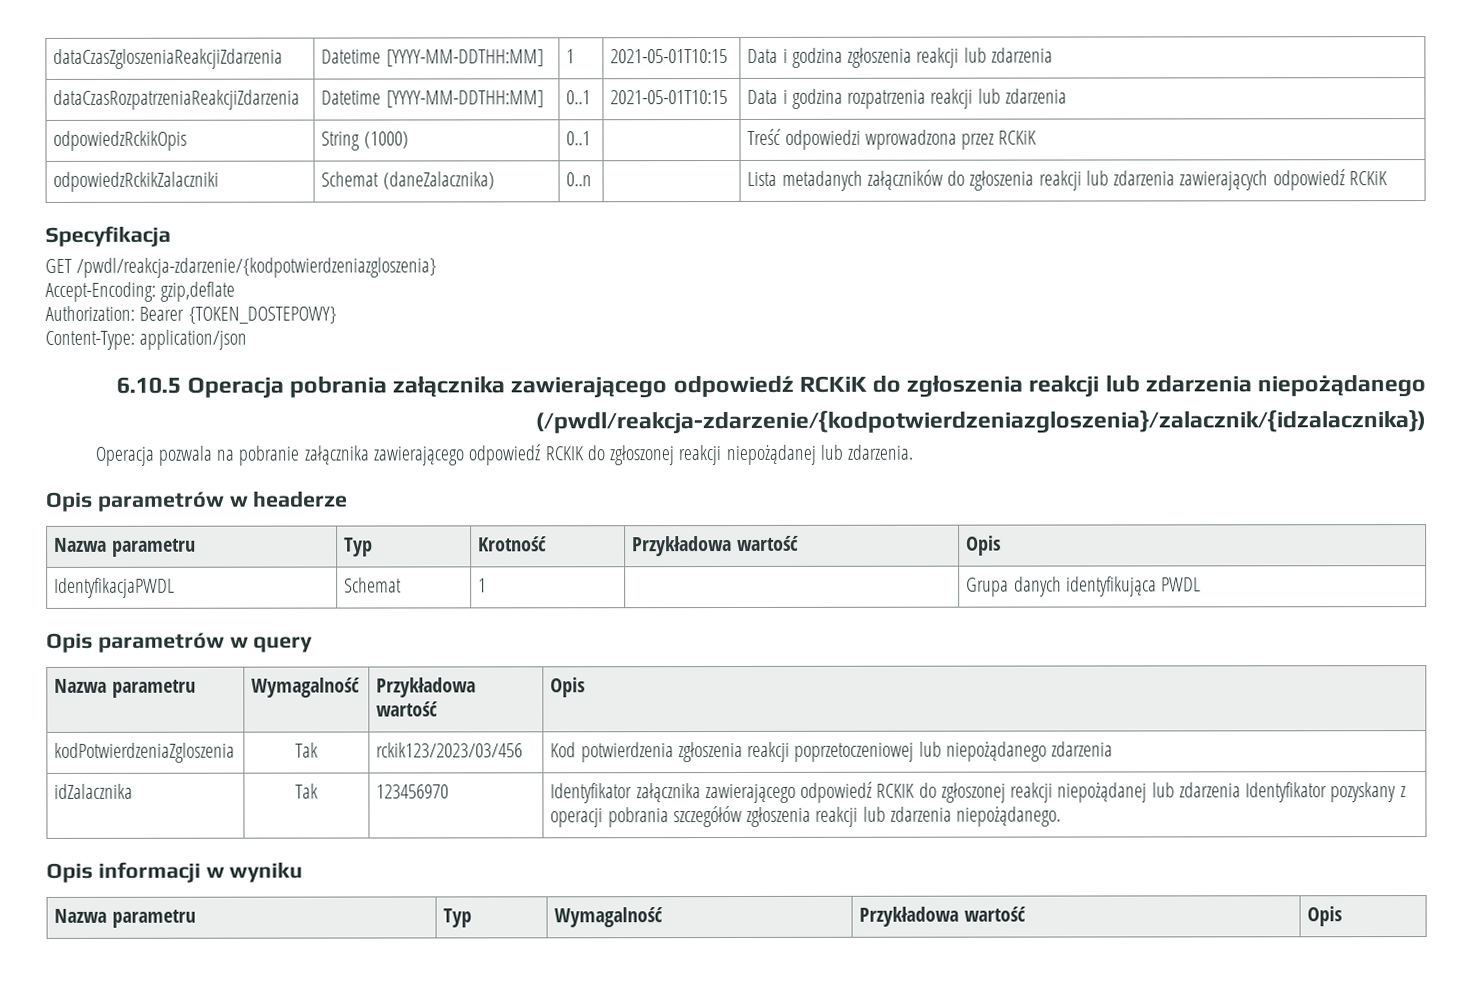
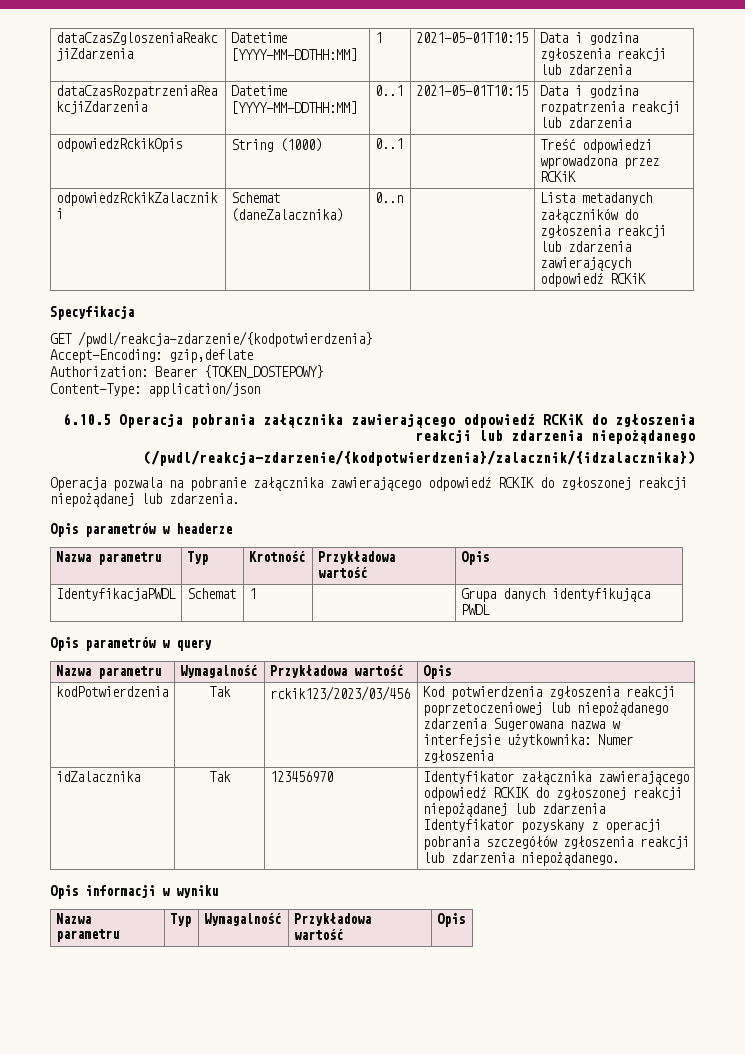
[76,257,438,278] /pwdl/reakcja-zdarzenie/{kodpotwierdzeniazgloszenia} -> [78,331,372,347] /pwdl/reakcja-zdarzenie/{kodpotwierdzenia}
[535,410,1426,435] (/pwdl/reakcja-zdarzenie/{kodpotwierdzeniazgloszenia}/zalacznik/{idzalacznika}) -> [143,450,695,466] (/pwdl/reakcja-zdarzenie/{kodpotwierdzenia}/zalacznik/{idzalacznika})
[54,742,236,763] kodPotwierdzeniaZgloszenia -> [55,686,168,697] kodPotwierdzenia
(1114, 749) none -> [492,718,620,731] [422,734,633,747] [422,750,493,763] Sugerowana nazwa w interfejsie użytkownika: Numer zgłoszenia

